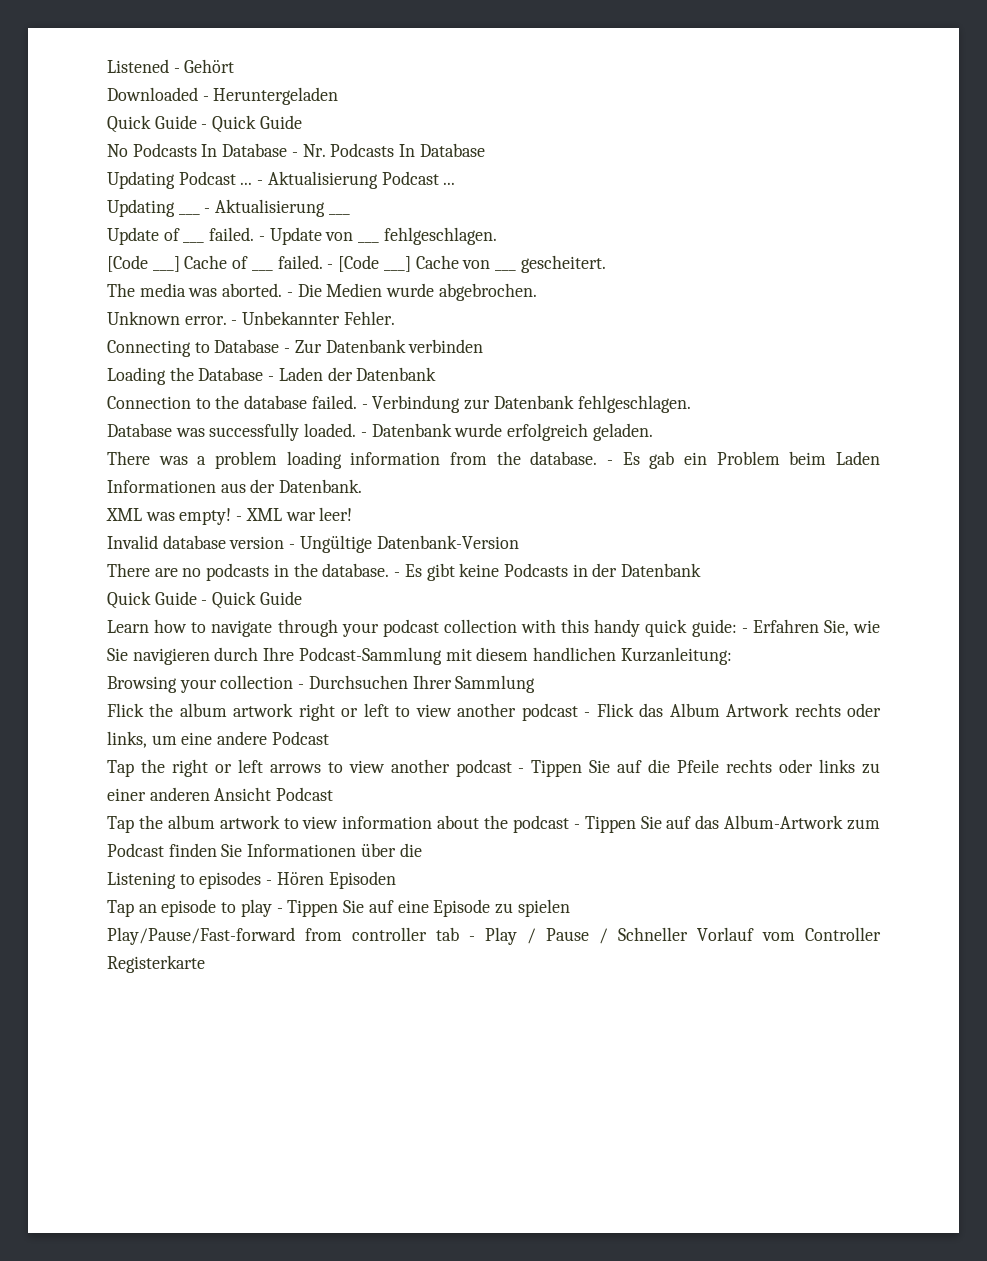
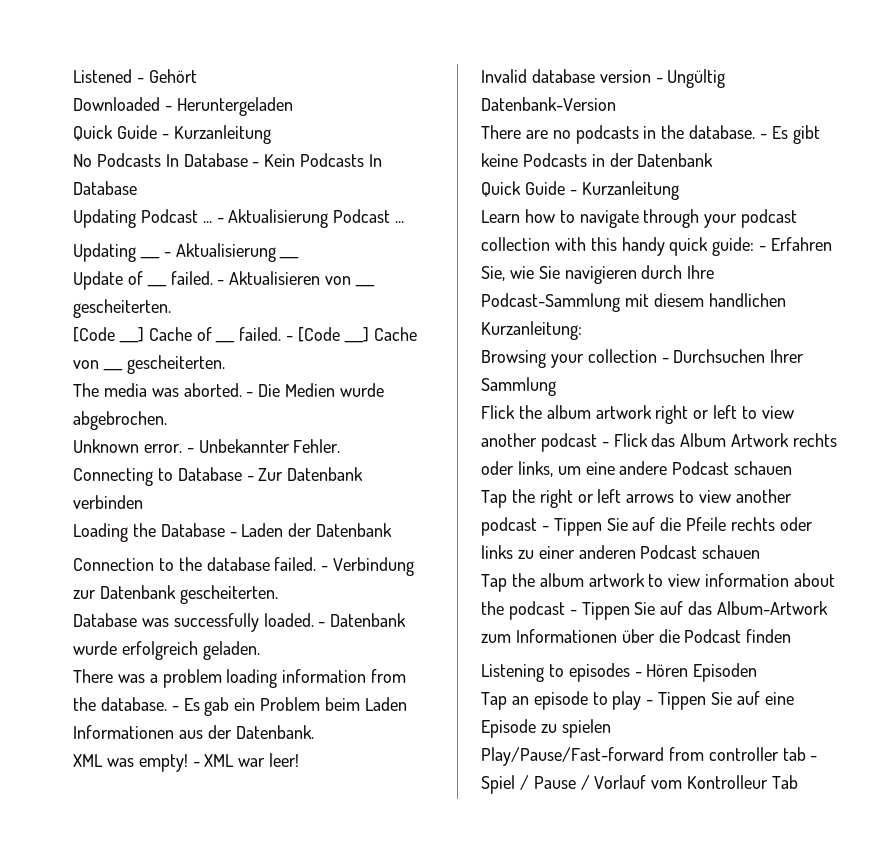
[212,115,302,133] Quick Guide -> [173,125,271,144] Kurzanleitung
[302,144,326,157] Nr. -> [264,154,296,167] Kein
[269,227,354,245] [358,227,497,245] Update von ___ fehlgeschlagen. -> [229,271,352,285] [355,285,376,287] [73,299,171,318] Aktualisieren von ___ gescheiterten.
[520,255,606,273] gescheitert. -> [126,355,225,374] gescheiterten.
[577,395,691,413] fehlgeschlagen. -> [179,585,278,604] gescheiterten.
[299,535,372,553] Ungültige -> [667,69,726,88] Ungültig
[212,591,302,609] Quick Guide -> [581,181,679,200] Kurzanleitung
(329, 738) none -> [734,461,793,475] schauen
[214,787,334,801] Ansicht Podcast -> [640,545,761,559] Podcast schauen
[107,843,243,857] Podcast finden Sie -> (511, 638) none
(422, 850) none -> [684,629,792,643] Podcast finden
[485,927,517,945] Play -> [481,775,515,794] Spiel
[618,927,688,941] Schneller -> (590, 782) none
[805,927,881,941] [107,955,205,973] Controller Registerkarte -> [687,775,799,789] Kontrolleur Tab

